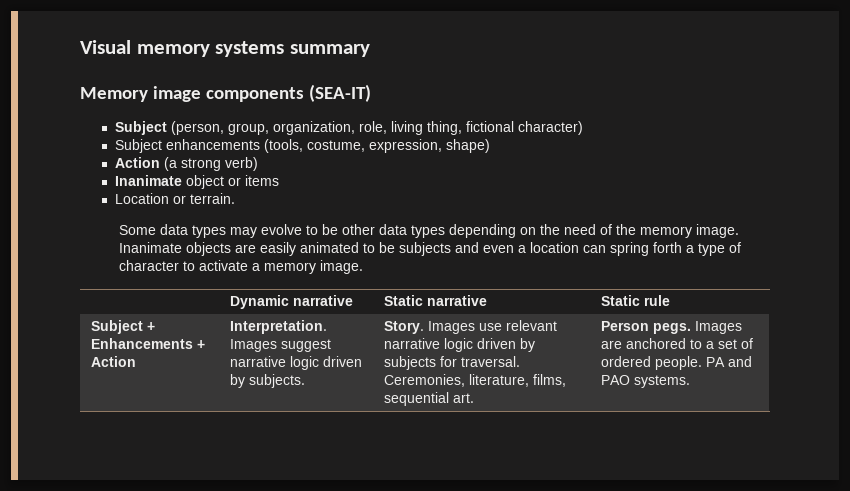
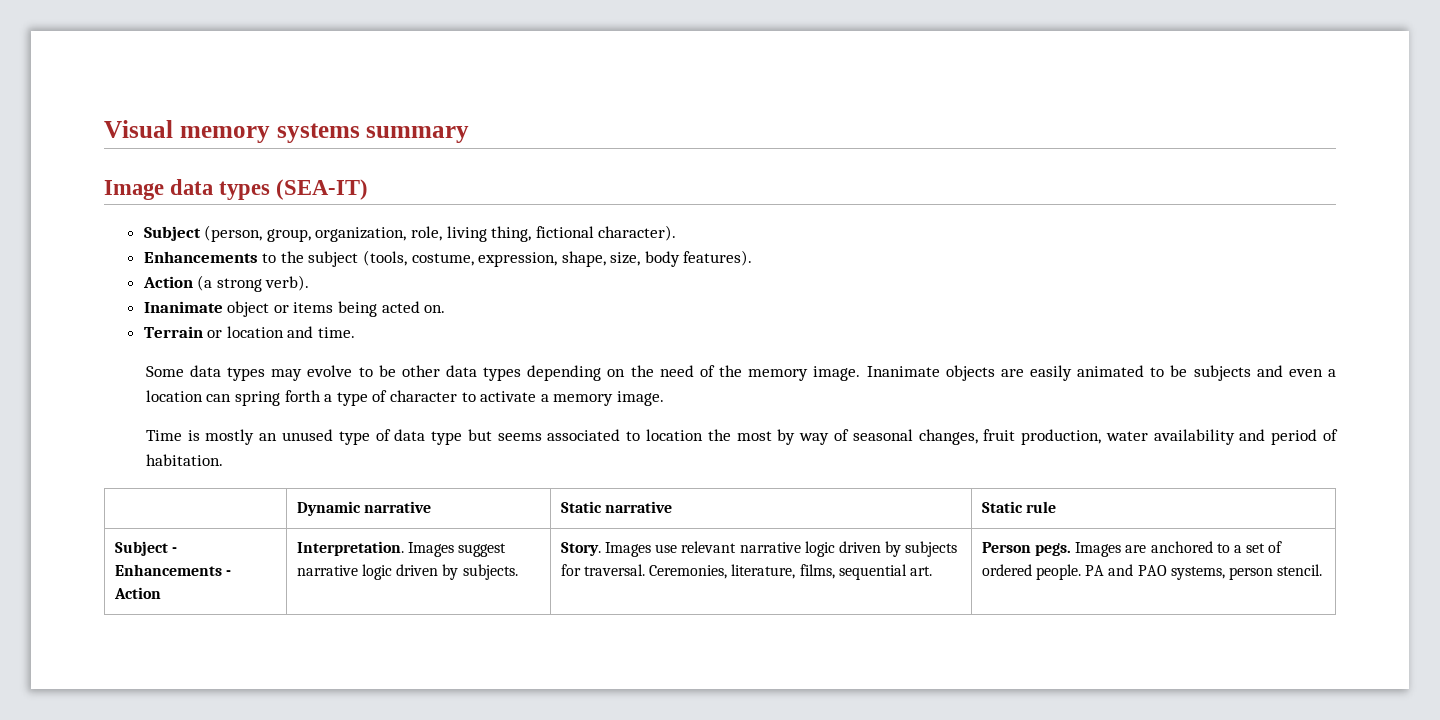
[80,86,304,102] Memory image components -> [104,179,271,200] Image data types
[517,121,583,135] [114,139,490,153] character) // Subject enhancements (tools, costume, expression, shape) -> [598,225,677,241] [143,250,753,267] character). // Enhancements to the subject (tools, costume, expression, shape, size, body features).
[224,157,258,171] verb) -> [265,275,310,291] verb).
[114,193,235,204] // Location or terrain. -> [337,301,446,317] [143,326,355,338] being acted on. // Terrain or location and time.
(364, 267) none -> [145,429,1338,445] [145,454,223,466] // Time is mostly an unused type of data type but seems associated to location the most by way of seasonal changes, fruit production, water availability and period of habitation.
[147,322,156,331] [91,338,206,349] + Enhancements + -> [171,547,177,553] [114,564,231,576] - Enhancements -
[634,375,691,388] systems. -> [1170,564,1323,580] systems, person stencil.

